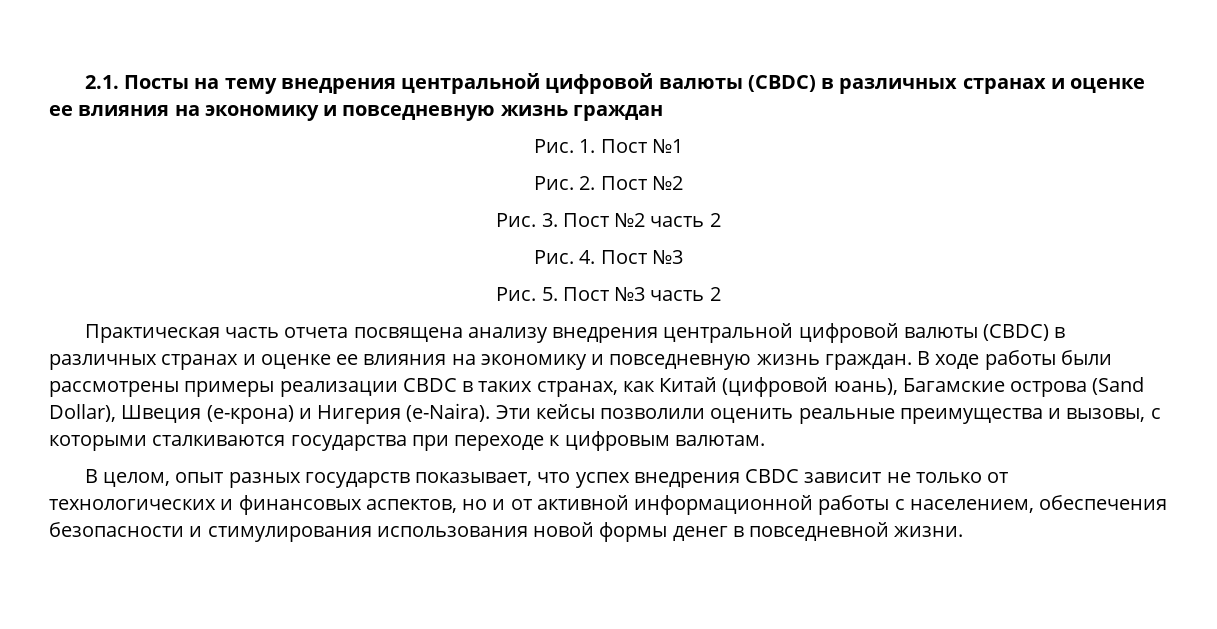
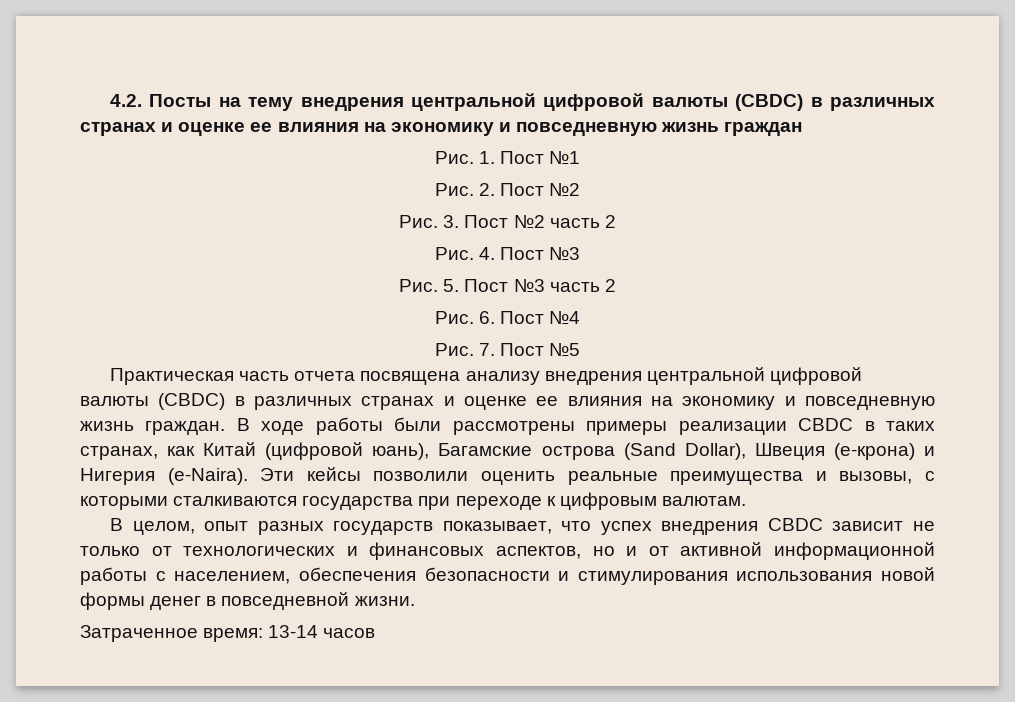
[84,75,119,89] 2.1. -> [110,94,143,107] 4.2.
(721, 294) none -> [434,311,581,324] [434,343,581,356] // Рис. 6. Пост №4 // Рис. 7. Пост №5
(964, 531) none -> [80,625,376,642] // Затраченное время: 13-14 часов

